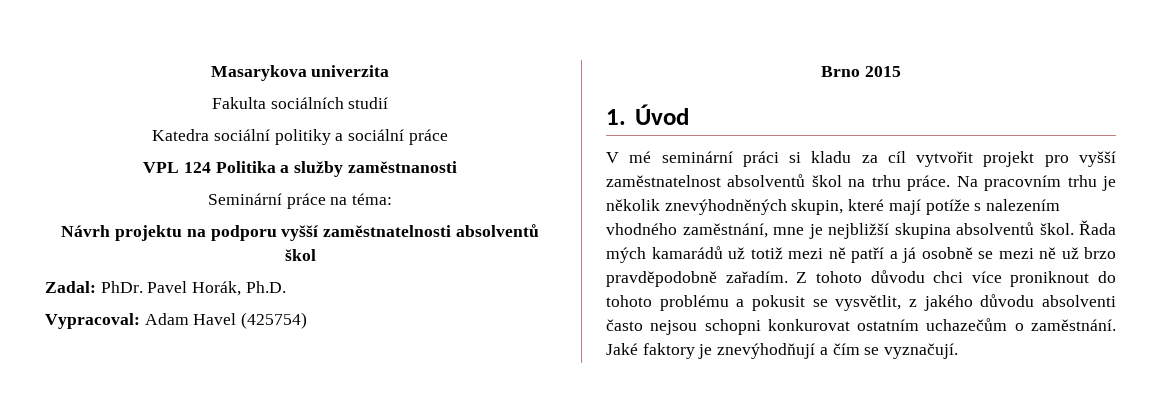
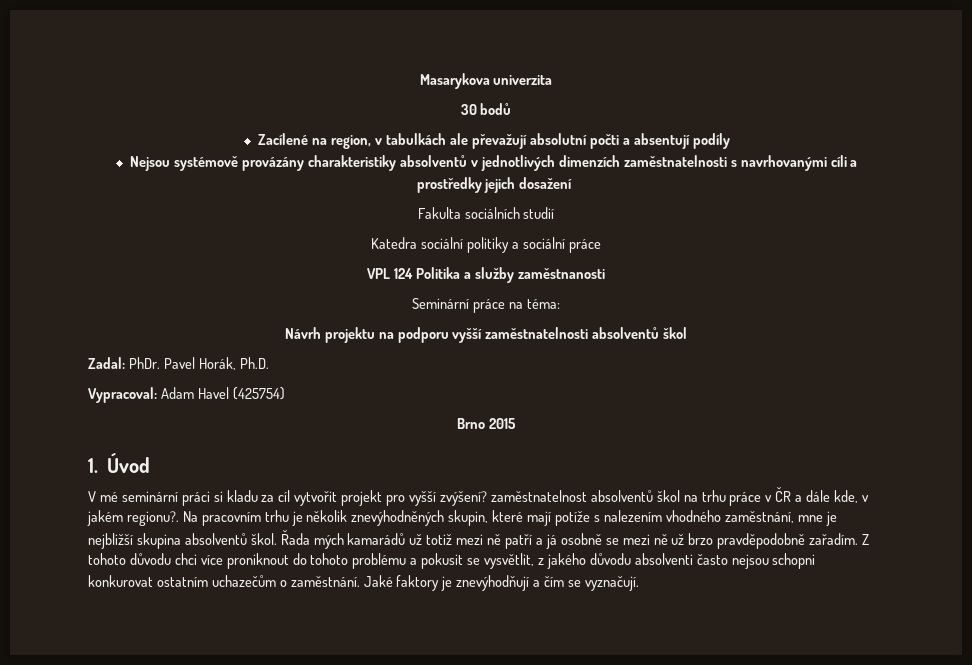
(390, 71) none -> [460,103,512,115] [258,133,730,149] [130,155,858,171] [416,177,573,193] // 30 bodů // Zacílené na region, v tabulkách ale převažují absolutní počti a absentují podíly // Nejsou systémově provázány charakteristiky absolventů v jednotlivých dimenzích zaměstnatelnosti s navrhovanými cíli a prostředky jejich dosažení
(1116, 159) none -> [439,491,487,506] zvýšení?
[907,175,951,191] práce. -> [729,487,869,506] [87,510,179,526] práce v ČR a dále kde, v jakém regionu?.

